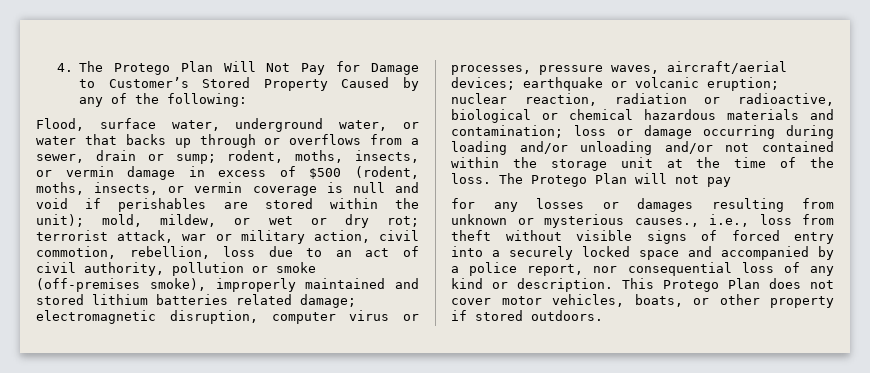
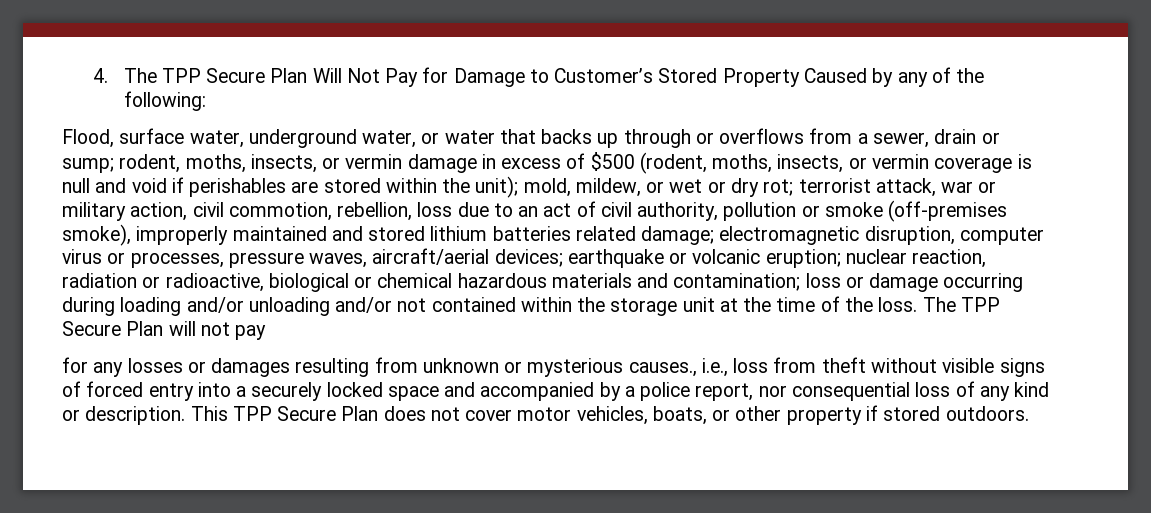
[113,63,170,75] Protego -> [161,68,266,83] TPP Secure
[531,175,587,187] Protego -> [960,297,1000,312] [62,321,121,336] TPP Secure
[663,280,719,292] Protego -> [232,406,337,421] TPP Secure

